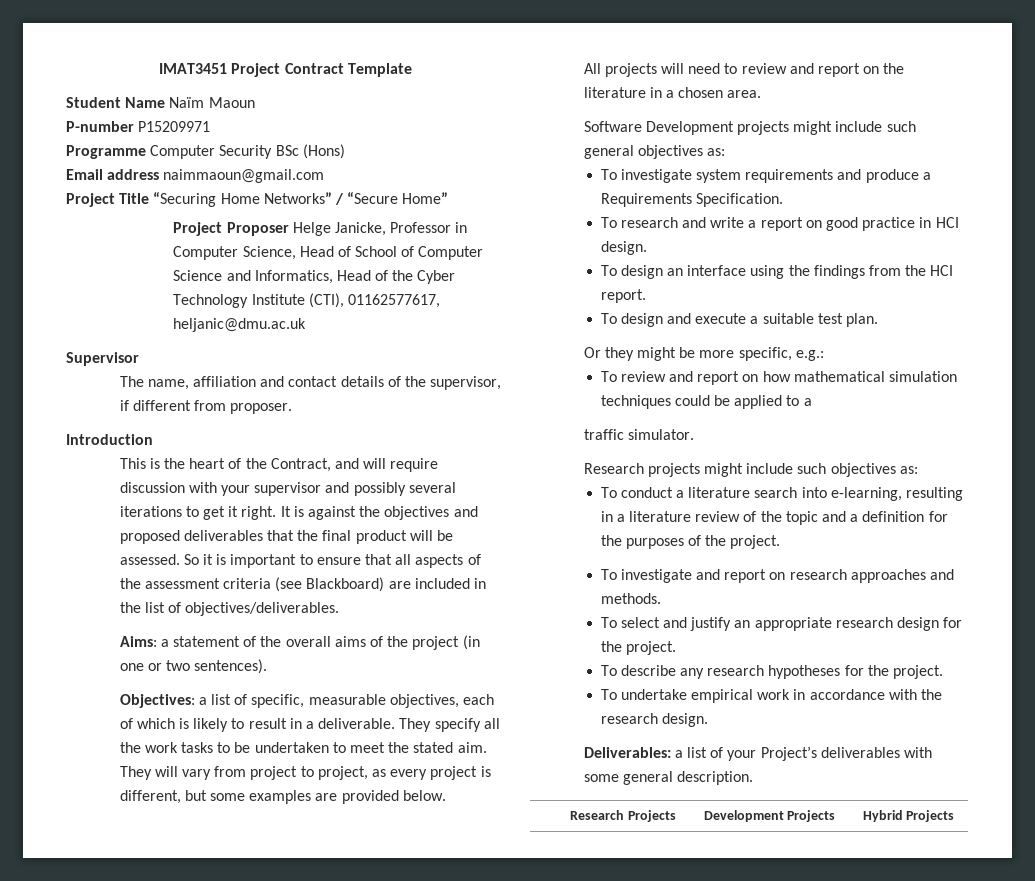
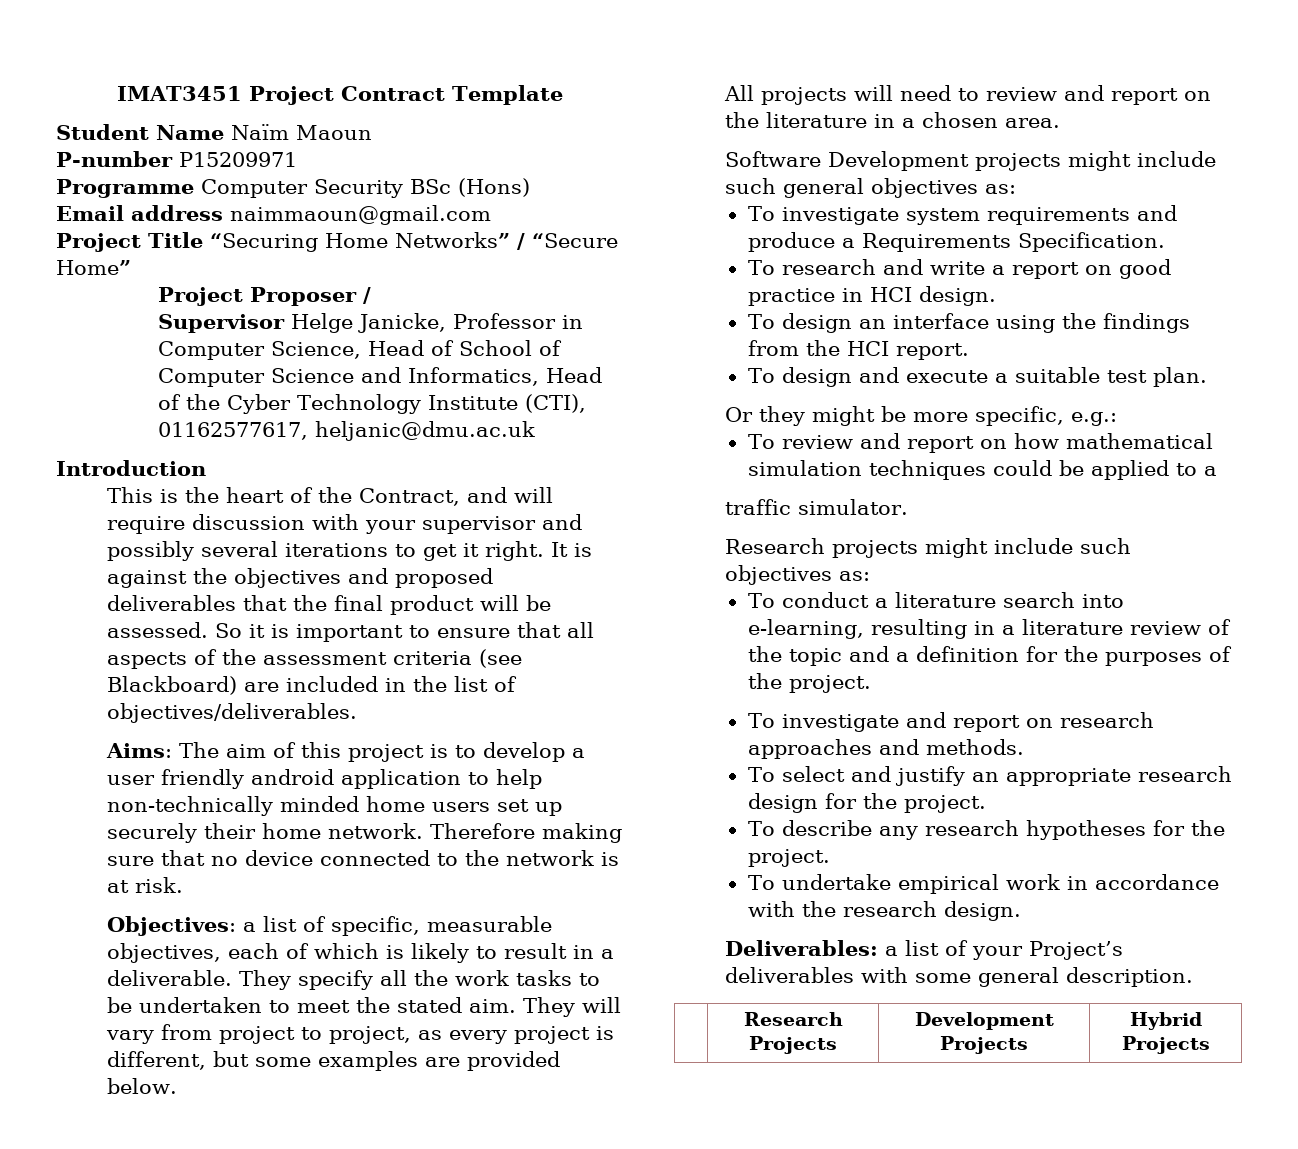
(289, 229) none -> [362,287,371,304] [157,314,285,333] / // Supervisor
[66,352,139,366] [119,376,502,390] [119,400,293,414] // Supervisor // The name, affiliation and contact details of the supervisor, if different from proposer. -> (535, 431) none
[160,635,480,650] [119,659,268,674] a statement of the overall aims of the project (in one or two sentences). -> [178,742,585,762] [106,769,542,789] [106,796,562,816] [106,823,622,843] [106,850,619,866] [106,877,183,893] The aim of this project is to develop a user friendly android application to help non-technically minded home users set up securely their home network. Therefore making sure that no device connected to the network is at risk.

